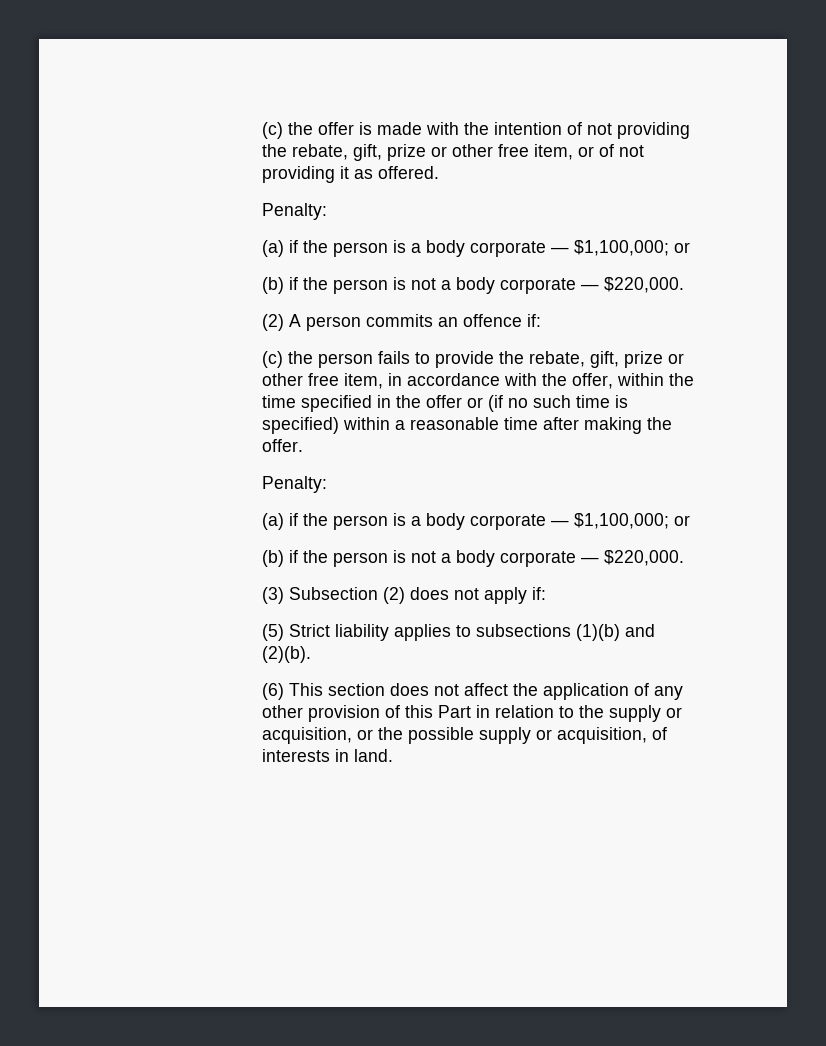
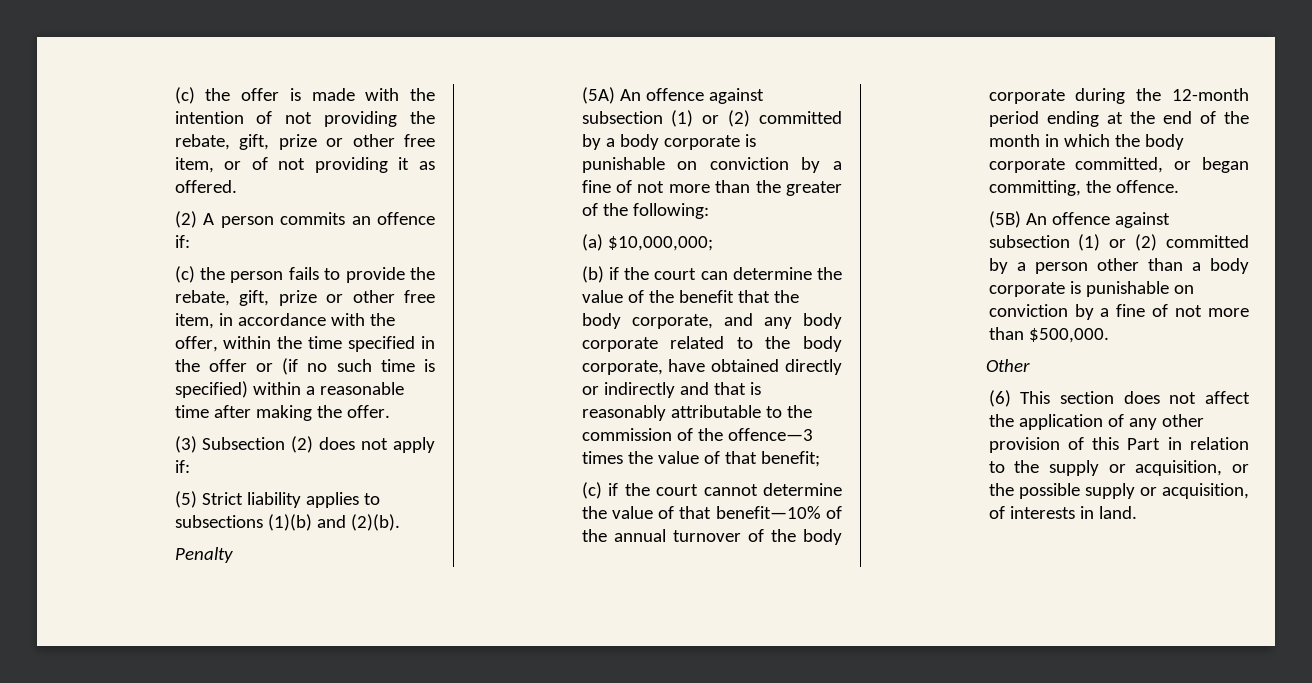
[261,203,327,220] [261,240,690,257] [261,277,684,294] // Penalty: // (a) if the person is a body corporate — $1,100,000; or // (b) if the person is not a body corporate — $220,000. -> (237, 186) none
[261,476,327,493] [261,513,690,530] [261,550,684,567] // Penalty: // (a) if the person is a body corporate — $1,100,000; or // (b) if the person is not a body corporate — $220,000. -> (390, 411) none
(311, 654) none -> [174,547,233,563] [581,87,764,104] [581,110,842,127] [581,134,756,150] [581,157,842,173] [581,180,842,196] [581,203,709,219] [581,234,713,251] [581,266,842,283] [581,290,799,303] [581,313,842,329] [581,336,842,352] [581,359,842,375] [581,382,761,398] [581,405,812,421] [581,428,813,441] [581,451,820,467] [581,482,842,499] [581,506,842,519] [581,529,842,545] [988,88,1249,104] [988,111,1249,127] [988,134,1184,150] [988,157,1249,173] [988,180,1179,196] [988,211,1170,228] [988,234,1249,251] [988,258,1249,274] [988,281,1194,297] [988,304,1249,320] [988,327,1109,343] [985,359,1030,372] // Penalty // (5A) An offence against subsection (1) or (2) committed by a body corporate is punishable on conviction by a fine of not more than the greater of the following: // (a) $10,000,000; // (b) if the court can determine the value of the benefit that the body corporate, and any body corporate related to the body corporate, have obtained directly or indirectly and that is reasonably attributable to the commission of the offence—3 times the value of that benefit; // (c) if the court cannot determine the value of that benefit—10% of the annual turnover of the body corporate during the 12-month period ending at the end of the month in which the body corporate committed, or began committing, the offence. // (5B) An offence against subsection (1) or (2) committed by a person other than a body corporate is punishable on conviction by a fine of not more than $500,000. // Other

